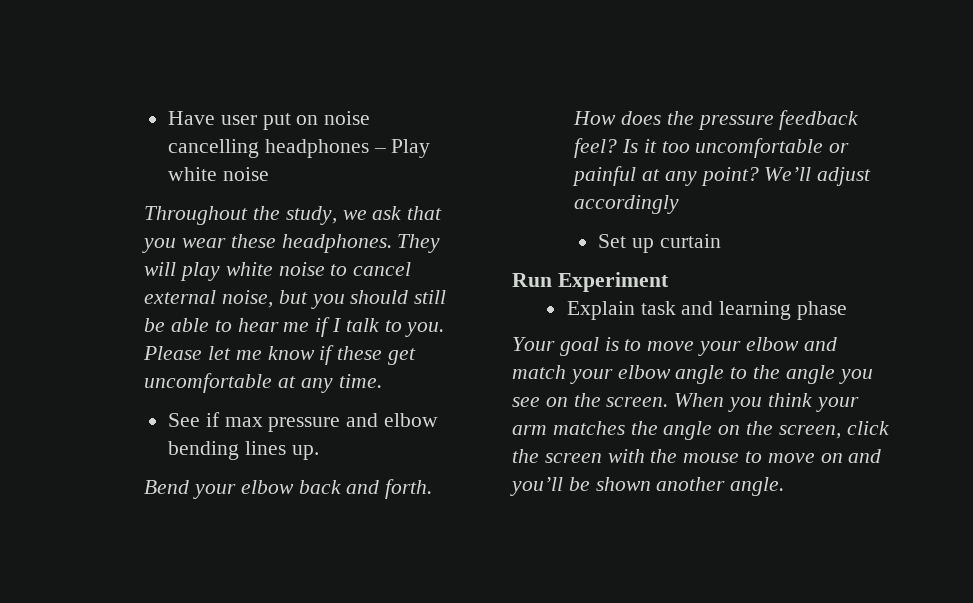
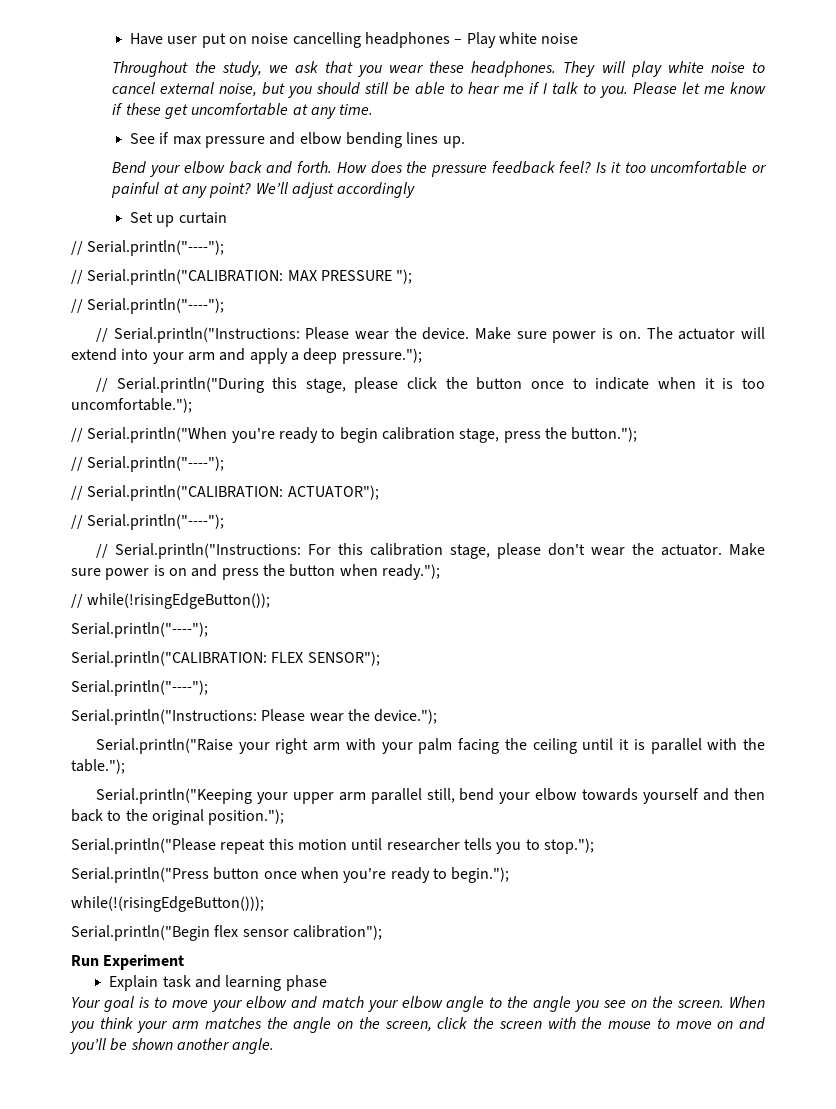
(721, 241) none -> [71,240,225,256] [71,269,413,285] [71,298,225,314] [95,327,766,343] [71,348,422,364] [95,377,765,393] [71,398,192,413] [71,427,638,443] [71,456,225,472] [71,485,379,501] [71,514,225,530] [95,543,765,559] [71,564,440,580] [71,593,271,609] [71,622,208,638] [71,651,380,667] [71,680,208,696] [71,709,438,725] [95,738,766,754] [71,759,125,774] [95,788,765,804] [71,809,285,825] [71,838,594,854] [71,867,510,883] [71,896,264,912] [71,925,382,941] // // Serial.println("----"); // // Serial.println("CALIBRATION: MAX PRESSURE "); // // Serial.println("----"); // // Serial.println("Instructions: Please wear the device. Make sure power is on. The actuator will extend into your arm and apply a deep pressure."); // // Serial.println("During this stage, please click the button once to indicate when it is too uncomfortable."); // // Serial.println("When you're ready to begin calibration stage, press the button."); // // Serial.println("----"); // // Serial.println("CALIBRATION: ACTUATOR"); // // Serial.println("----"); // // Serial.println("Instructions: For this calibration stage, please don't wear the actuator. Make sure power is on and press the button when ready."); // // while(!risingEdgeButton()); // Serial.println("----"); // Serial.println("CALIBRATION: FLEX SENSOR"); // Serial.println("----"); // Serial.println("Instructions: Please wear the device."); // Serial.println("Raise your right arm with your palm facing the ceiling until it is parallel with the table."); // Serial.println("Keeping your upper arm parallel still, bend your elbow towards yourself and then back to the original position."); // Serial.println("Please repeat this motion until researcher tells you to stop."); // Serial.println("Press button once when you're ready to begin."); // while(!(risingEdgeButton())); // Serial.println("Begin flex sensor calibration");

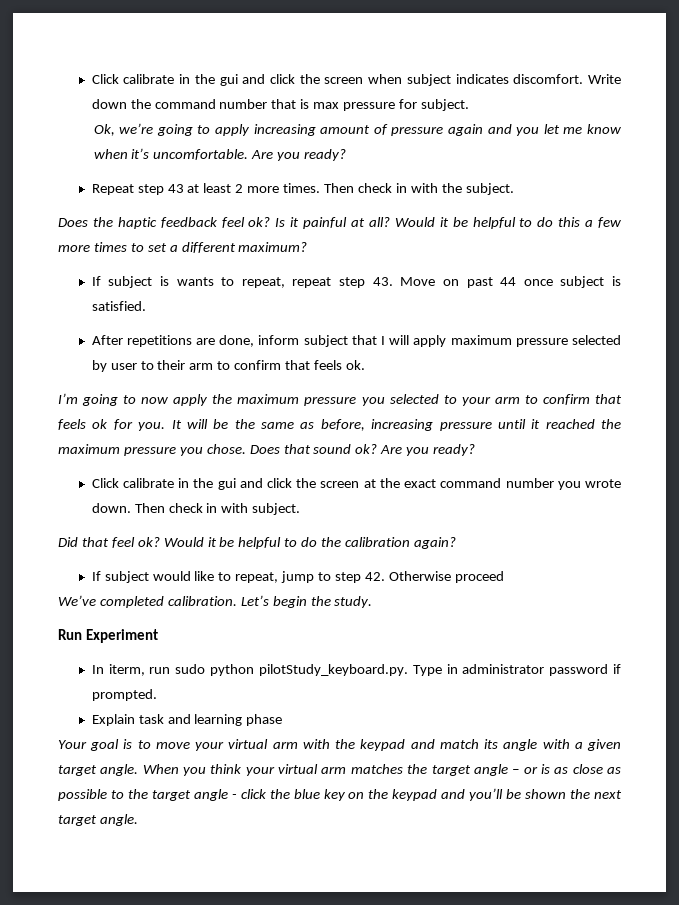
[130,32,579,48] [112,61,766,77] [112,82,767,98] [112,103,374,119] [130,132,465,148] [112,161,767,177] [111,182,416,198] [130,212,227,227] [71,240,225,256] [71,269,413,285] [71,298,225,314] [95,327,766,343] [71,348,422,364] [95,377,765,393] [71,398,192,413] [71,427,638,443] [71,456,225,472] [71,485,379,501] [71,514,225,530] [95,543,765,559] [71,564,440,580] [71,593,271,609] [71,622,208,638] [71,651,380,667] [71,680,208,696] [71,709,438,725] [95,738,766,754] [71,759,125,774] [95,788,765,804] [71,809,285,825] [71,838,594,854] [71,867,510,883] [71,896,264,912] [71,925,382,941] [71,954,185,970] Have user put on noise cancelling headphones – Play white noise // Throughout the study, we ask that you wear these headphones. They will play white noise to cancel external noise, but you should still be able to hear me if I talk to you. Please let me know if these get uncomfortable at any time. // See if max pressure and elbow bending lines up. // Bend your elbow back and forth. How does the pressure feedback feel? Is it too uncomfortable or painful at any point? We’ll adjust accordingly // Set up curtain // // Serial.println("----"); // // Serial.println("CALIBRATION: MAX PRESSURE "); // // Serial.println("----"); // // Serial.println("Instructions: Please wear the device. Make sure power is on. The actuator will extend into your arm and apply a deep pressure."); // // Serial.println("During this stage, please click the button once to indicate when it is too uncomfortable."); // // Serial.println("When you're ready to begin calibration stage, press the button."); // // Serial.println("----"); // // Serial.println("CALIBRATION: ACTUATOR"); // // Serial.println("----"); // // Serial.println("Instructions: For this calibration stage, please don't wear the actuator. Make sure power is on and press the button when ready."); // // while(!risingEdgeButton()); // Serial.println("----"); // Serial.println("CALIBRATION: FLEX SENSOR"); // Serial.println("----"); // Serial.println("Instructions: Please wear the device."); // Serial.println("Raise your right arm with your palm facing the ceiling until it is parallel with the table."); // Serial.println("Keeping your upper arm parallel still, bend your elbow towards yourself and then back to the original position."); // Serial.println("Please repeat this motion until researcher tells you to stop."); // Serial.println("Press button once when you're ready to begin."); // while(!(risingEdgeButton())); // Serial.println("Begin flex sensor calibration"); // Run Experiment -> [91,74,622,86] [91,99,469,111] [93,123,622,136] [93,148,347,161] [91,183,514,195] [58,217,621,229] [58,242,308,253] [91,276,622,288] [91,301,146,311] [91,335,621,347] [91,360,365,372] [58,393,622,406] [58,419,621,431] [58,444,476,456] [91,478,621,490] [91,503,301,515] [58,537,456,549] [91,571,504,583] [58,595,373,608] [58,629,158,643] [91,664,622,676] [91,689,157,701] Click calibrate in the gui and click the screen when subject indicates discomfort. Write down the command number that is max pressure for subject. // Ok, we’re going to apply increasing amount of pressure again and you let me know when it’s uncomfortable. Are you ready? // Repeat step 43 at least 2 more times. Then check in with the subject. // Does the haptic feedback feel ok? Is it painful at all? Would it be helpful to do this a few more times to set a different maximum? // If subject is wants to repeat, repeat step 43. Move on past 44 once subject is satisfied. // After repetitions are done, inform subject that I will apply maximum pressure selected by user to their arm to confirm that feels ok. // I’m going to now apply the maximum pressure you selected to your arm to confirm that feels ok for you. It will be the same as before, increasing pressure until it reached the maximum pressure you chose. Does that sound ok? Are you ready? // Click calibrate in the gui and click the screen at the exact command number you wrote down. Then check in with subject. // Did that feel ok? Would it be helpful to do the calibration again? // If subject would like to repeat, jump to step 42. Otherwise proceed // We’ve completed calibration. Let’s begin the study. // Run Experiment // In iterm, run sudo python pilotStudy_keyboard.py. Type in administrator password if prompted.
[245,996,725,1012] elbow and match your elbow angle to the angle you see on the screen. -> [228,739,622,751] [58,764,139,776] virtual arm with the keypad and match its angle with a given target angle.
(169, 1027) none -> [278,764,319,774] virtual
[293,1017,734,1033] angle on the screen, click the screen with the mouse to move on -> [431,764,622,776] [58,789,438,801] target angle – or is as close as possible to the target angle - click the blue key on the keypad
[176,1038,230,1050] another -> [570,789,623,799] [58,815,97,826] the next target

